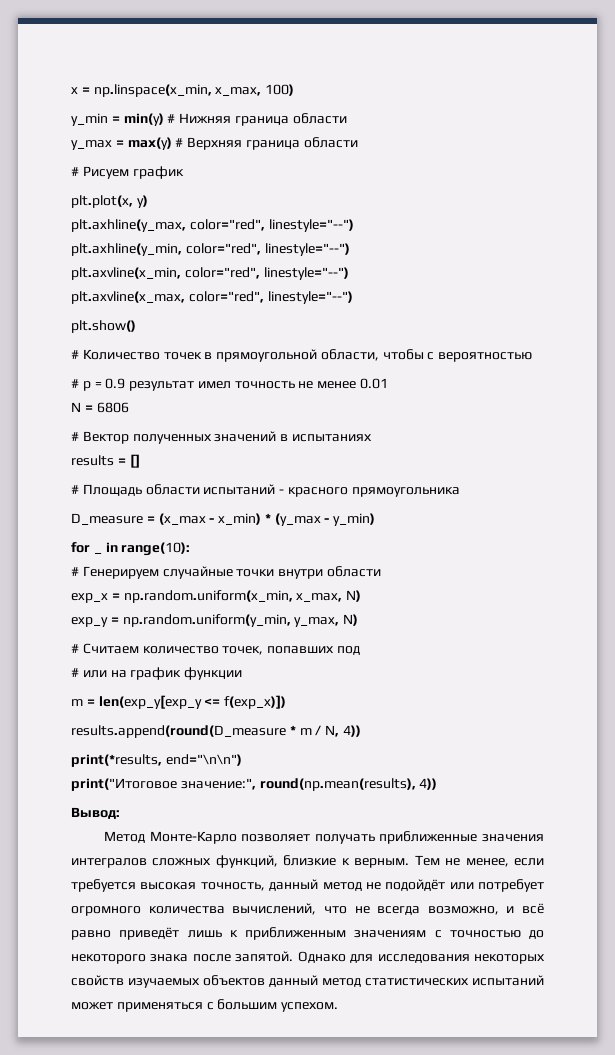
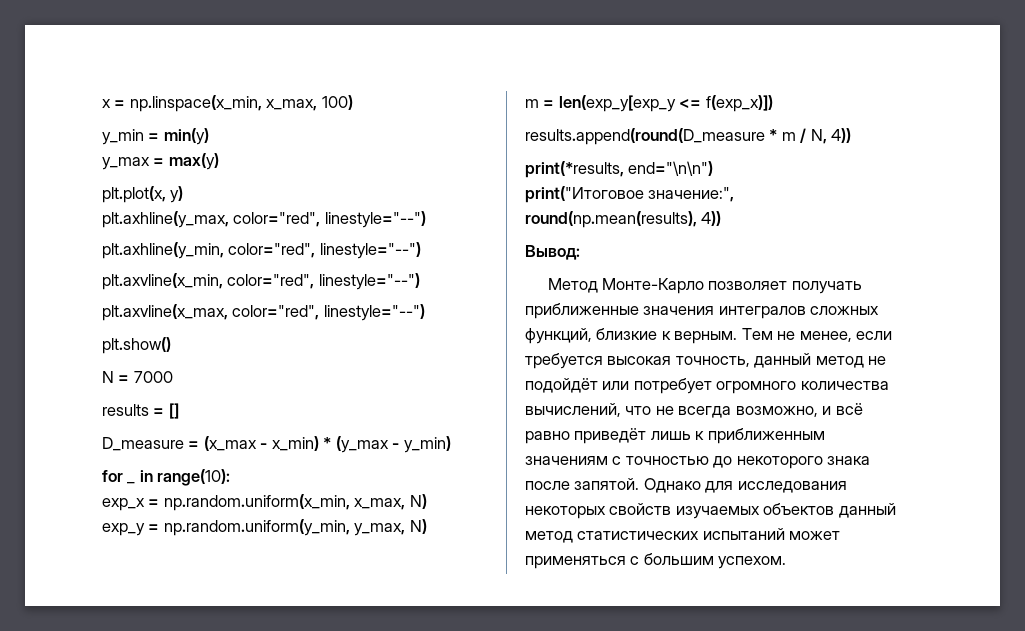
[167,113,347,126] # Нижняя граница области -> (209, 136) none
[175,137,358,150] [71,166,184,179] # Верхняя граница области // # Рисуем график -> (219, 161) none
[71,349,533,362] [71,378,389,391] [71,402,129,413] [71,431,372,444] [71,454,140,468] [71,484,460,497] # Количество точек в прямоугольной области, чтобы с вероятностью // # р = 0.9 результат имел точность не менее 0.01 // N = 6806 // # Вектор полученных значений в испытаниях // results = [] // # Площадь области испытаний - красного прямоугольника -> [102,371,173,383] [102,403,179,419] N = 7000 // results = []
[71,566,381,579] // # Генерируем случайные точки внутри области -> (231, 477) none
[71,643,360,655] [71,667,243,680] // # Считаем количество точек, попавших под // # или на график функции -> (427, 526) none

